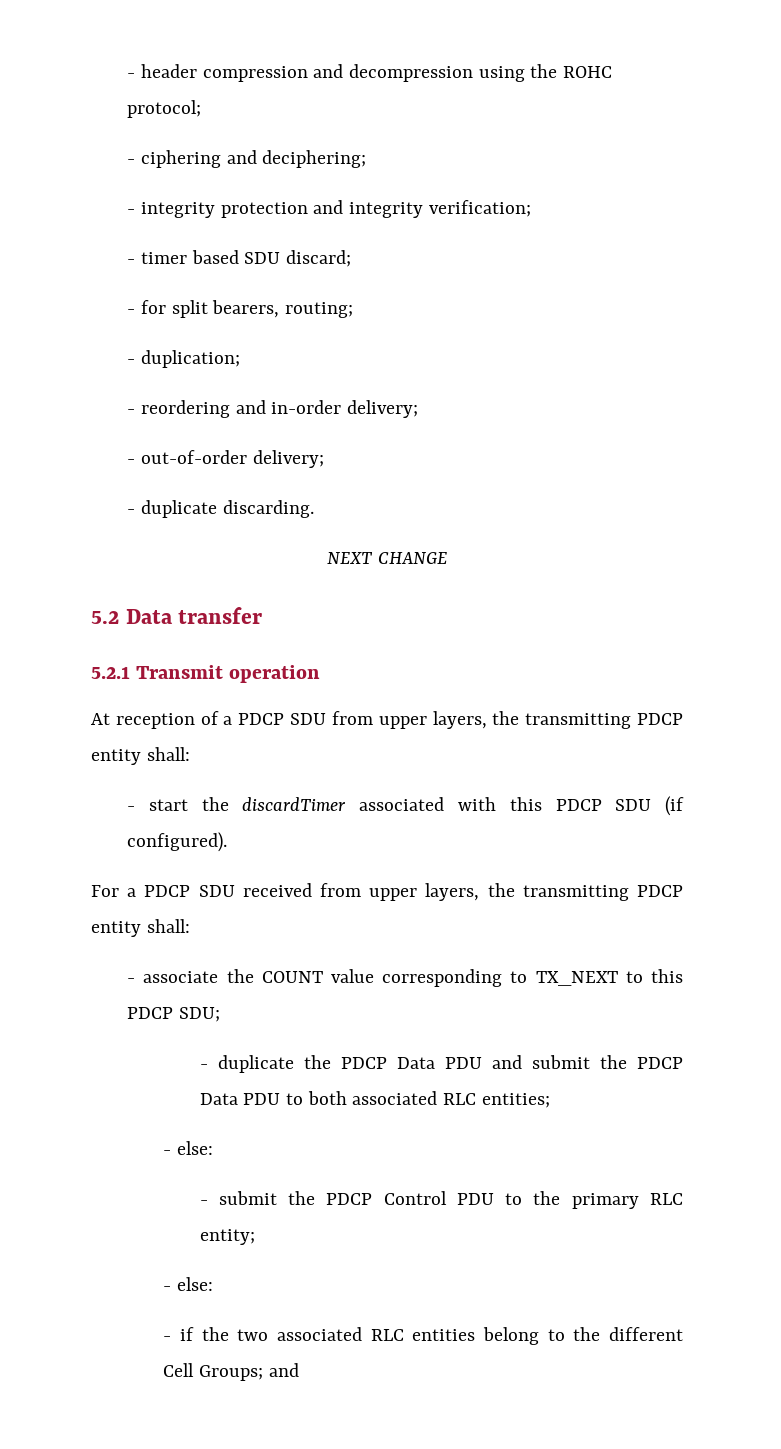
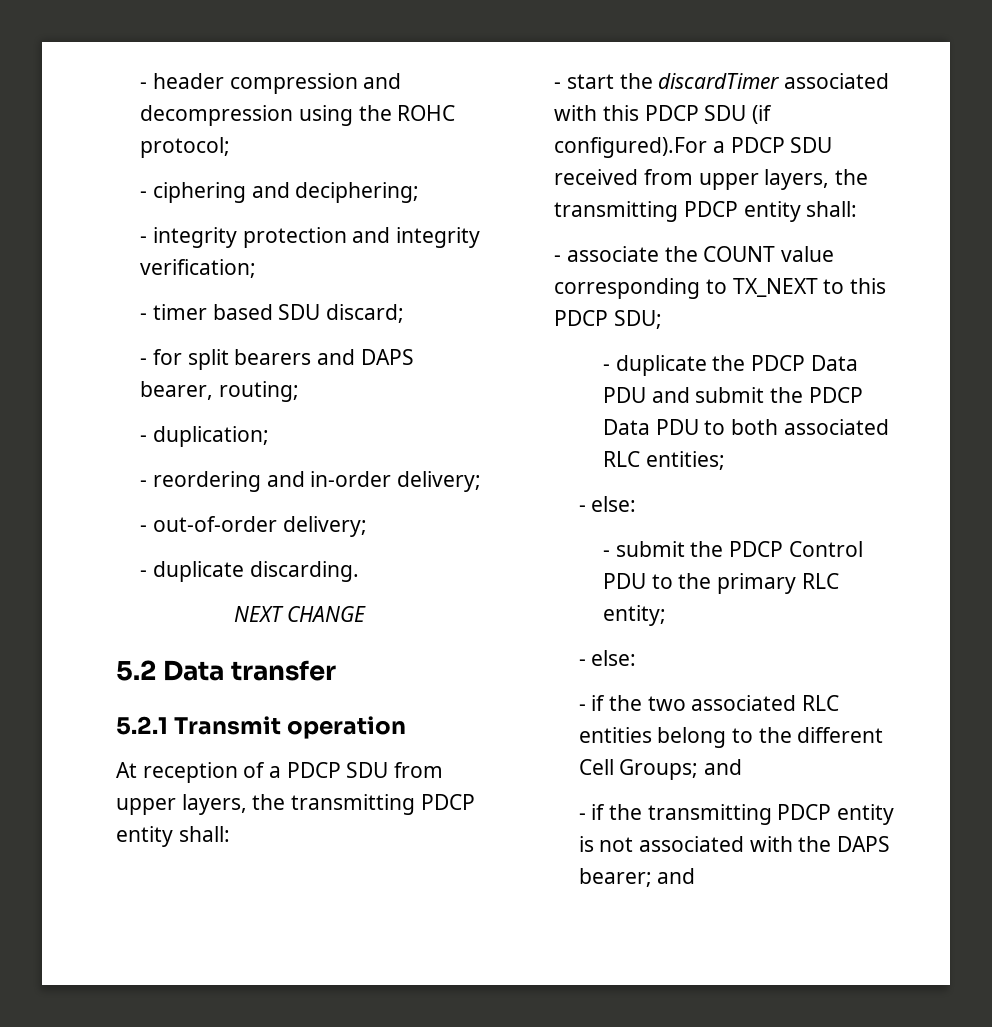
[212,300,280,318] bearers, -> [234,349,414,365] [140,381,214,400] bearers and DAPS bearer,
[127,832,228,852] [91,885,119,897] configured). // For -> [554,137,708,158] configured).For
(299, 1370) none -> [578,804,895,825] [578,836,891,852] [578,868,696,887] // - if the transmitting PDCP entity is not associated with the DAPS bearer; and

